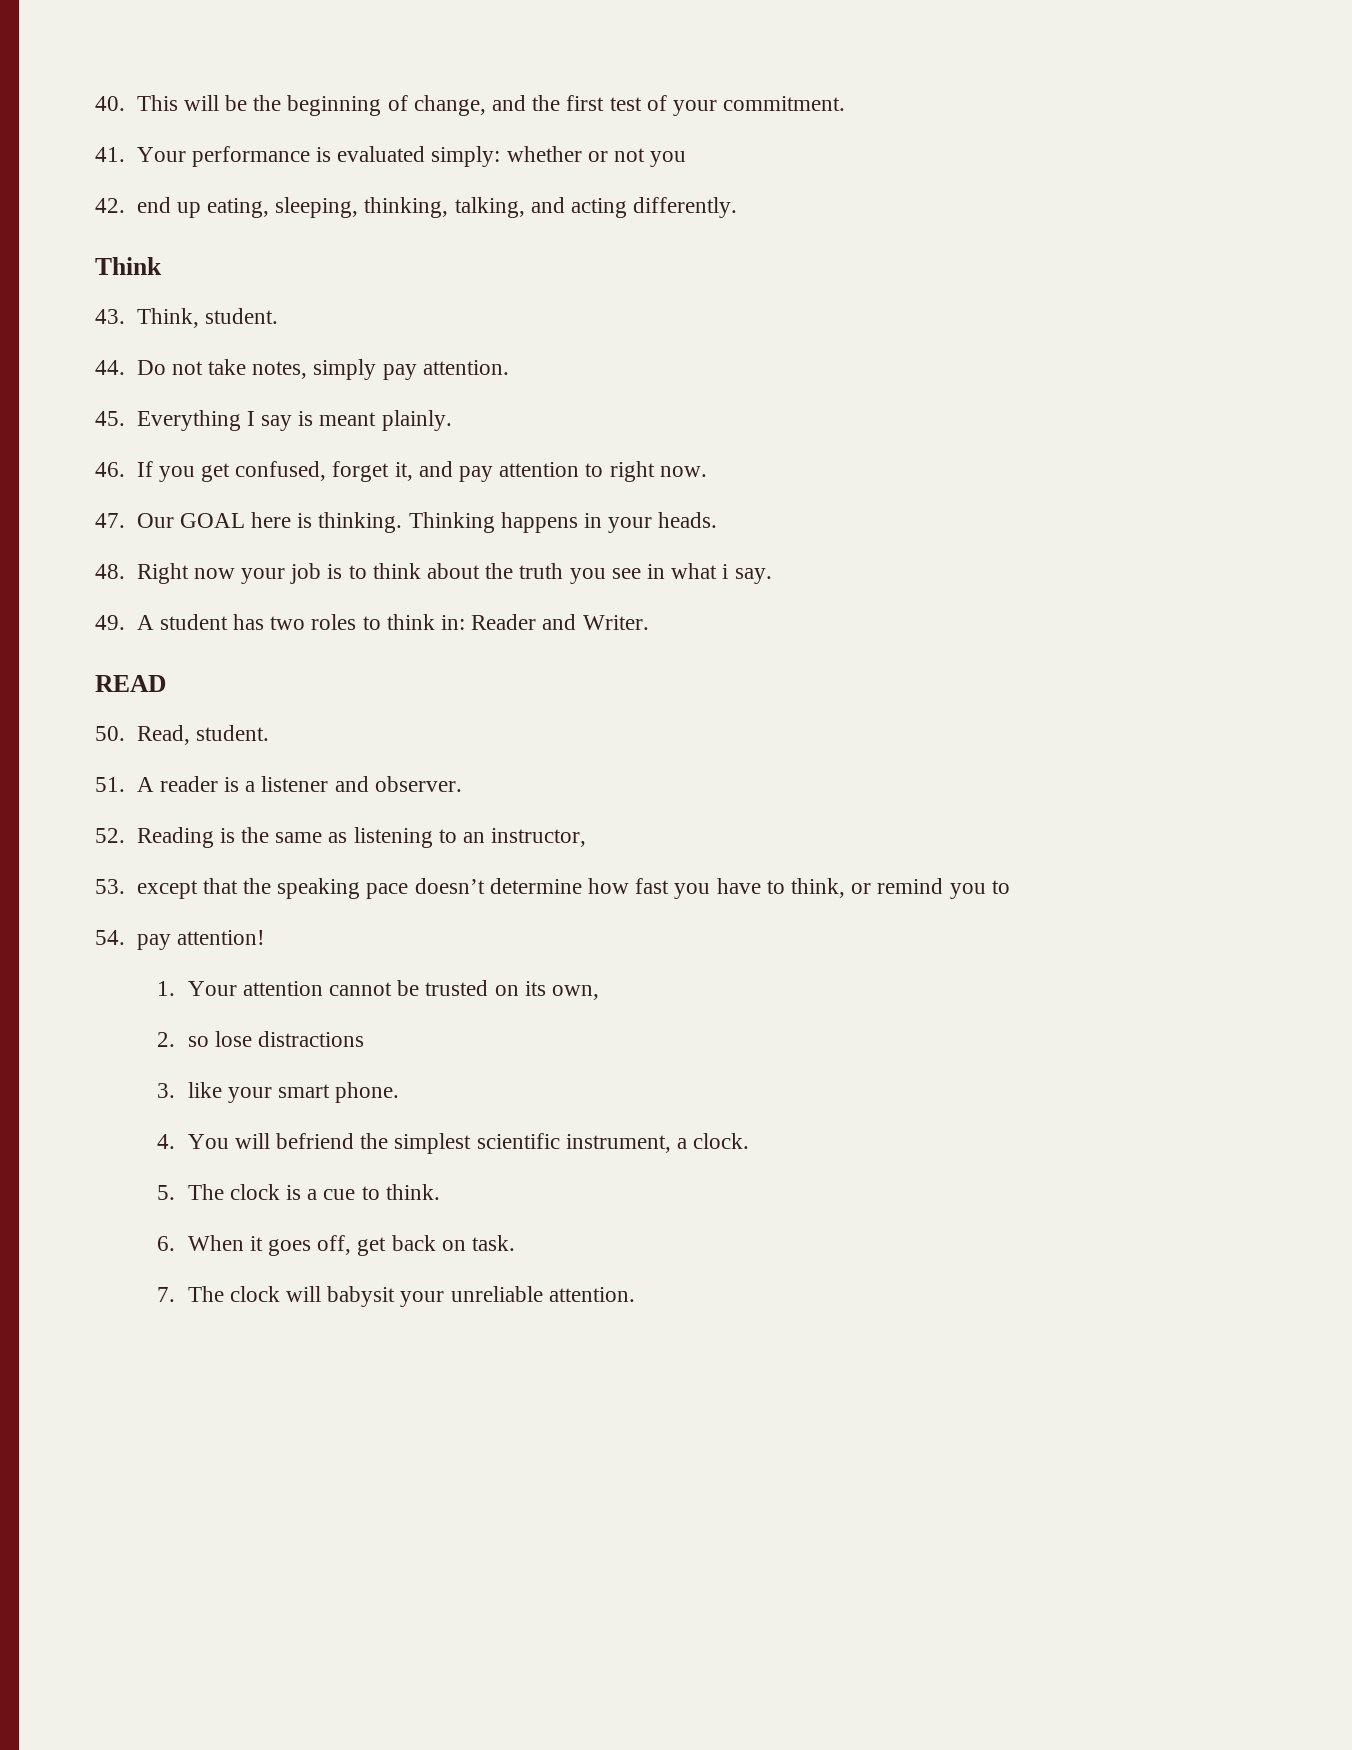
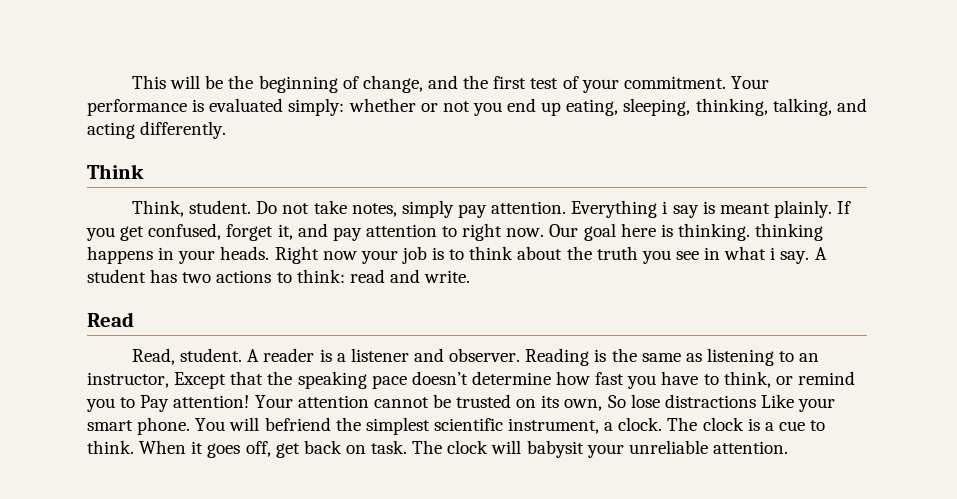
[95,96,125,111] 40. -> (132, 82) none
[95,147,125,162] // 41. -> (726, 82) none
[95,198,125,213] // 42. -> (502, 109) none
[95,309,125,324] 43. -> (144, 171) none
[95,360,125,375] // 44. -> (252, 207) none
[95,410,255,431] // 45. Everything I -> [571,200,668,218] Everything i
[95,462,125,477] // 46. -> (832, 209) none
[95,513,245,528] // 47. Our GOAL -> [549,223,616,241] Our goal
[408,512,495,533] Thinking -> [755,223,824,241] thinking
[95,564,125,579] // 48. -> (270, 253) none
[95,615,125,630] // 49. -> (810, 257) none
[311,614,649,630] [95,675,166,692] [95,726,125,741] roles to think in: Reader and Writer. // READ // 50. -> [216,269,471,283] [87,312,134,327] actions to think: read and write. // Read //
[95,777,125,792] // 51. -> (243, 355) none
[95,828,125,843] // 52. -> (521, 355) none
[95,879,198,899] // 53. except -> [174,372,227,389] Except
[95,930,171,950] // 54. pay -> [140,395,170,412] Pay
[156,981,175,996] // 1. -> (250, 401) none
[156,1032,209,1047] // 2. so -> [607,395,626,408] So
[156,1082,222,1098] // 3. like -> [760,394,794,408] Like
[156,1134,175,1149] // 4. -> (191, 426) none
[156,1185,175,1200] // 5. -> (663, 424) none
[156,1236,175,1251] // 6. -> (134, 447) none
[156,1287,175,1302] // 7. -> (408, 447) none

